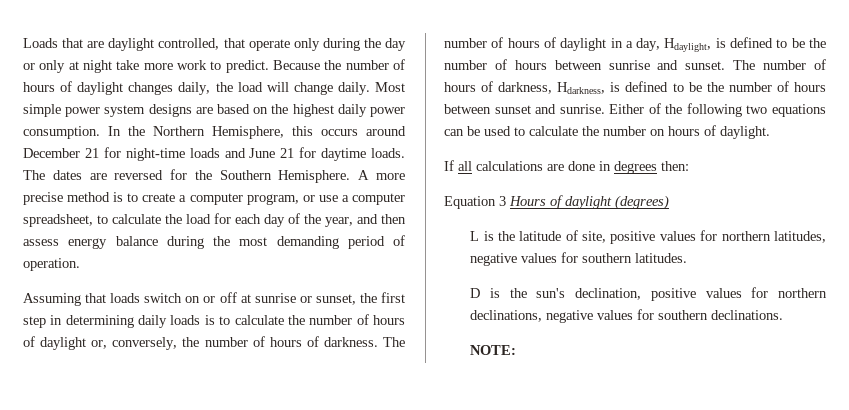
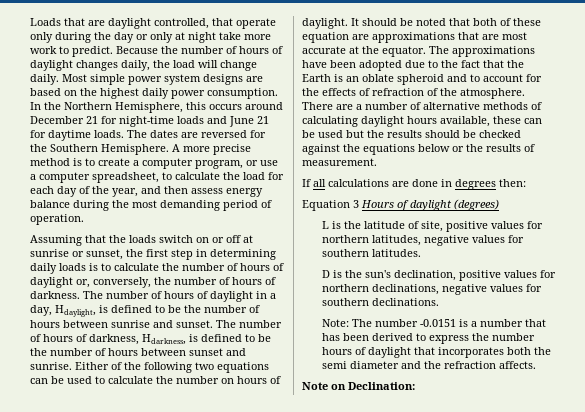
(107, 298) none -> [109,235,126,243] the
(770, 132) none -> [351,18,541,26] [302,32,527,43] [302,46,535,57] [302,60,524,71] [302,74,542,85] [302,88,525,99] [302,102,542,110] [302,116,542,127] [302,130,521,138] [302,144,535,155] [302,158,377,166] It should be noted that both of these equation are approximations that are most accurate at the equator. The approximations have been adopted due to the fact that the Earth is an oblate spheroid and to account for the effects of refraction of the atmosphere. There are a number of alternative methods of calculating daylight hours available, these can be used but the results should be checked against the equations below or the results of measurement.
[470,345,517,355] NOTE: -> [321,319,546,327] [321,333,535,344] [321,347,551,358] [321,361,536,369] [302,382,415,390] Note: The number -0.0151 is a number that has been derived to express the number hours of daylight that incorporates both the semi diameter and the refraction affects. // Note on Declination:

